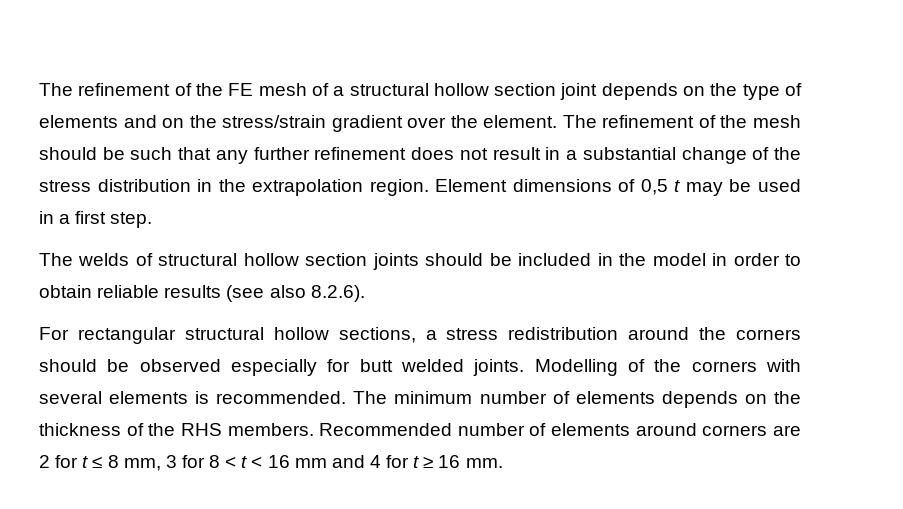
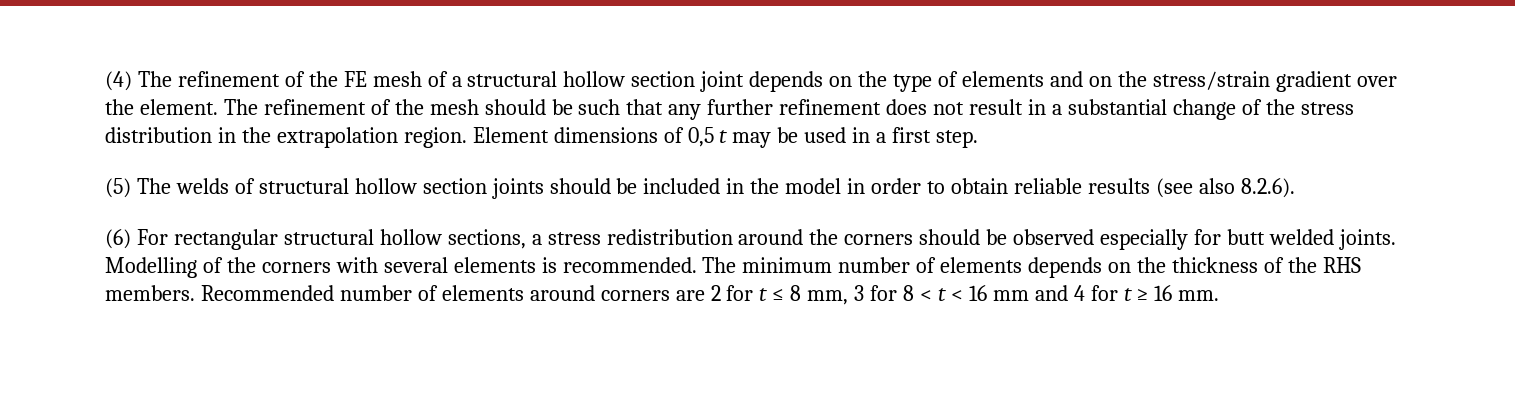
(39, 89) none -> [105,71,132,91] (4)
(153, 220) none -> [105,178,131,198] (5)
(365, 293) none -> [105,229,131,249] (6)

